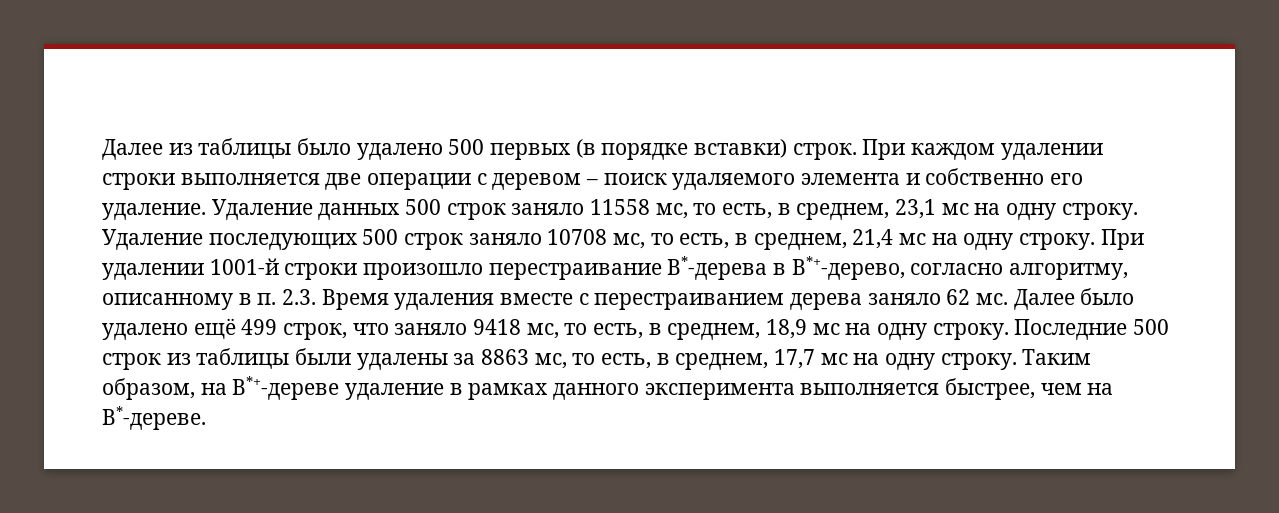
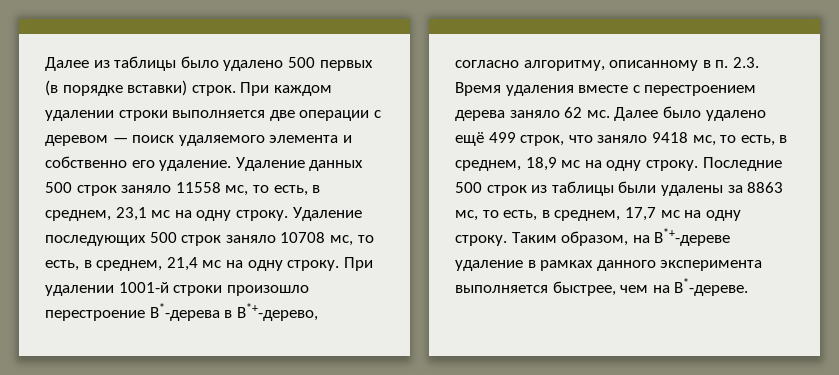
[586,179,599,185] – -> [112,138,128,143] —
[488,263,662,280] перестраивание -> [45,310,145,321] перестроение
[594,293,785,310] перестраиванием -> [644,85,757,96] перестроением

